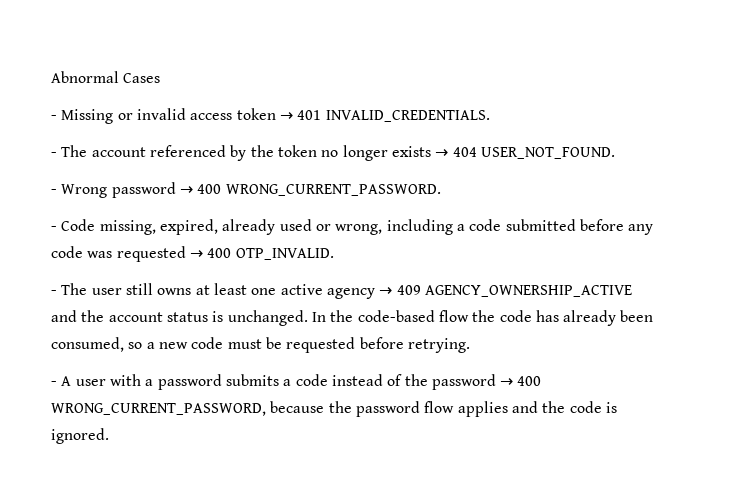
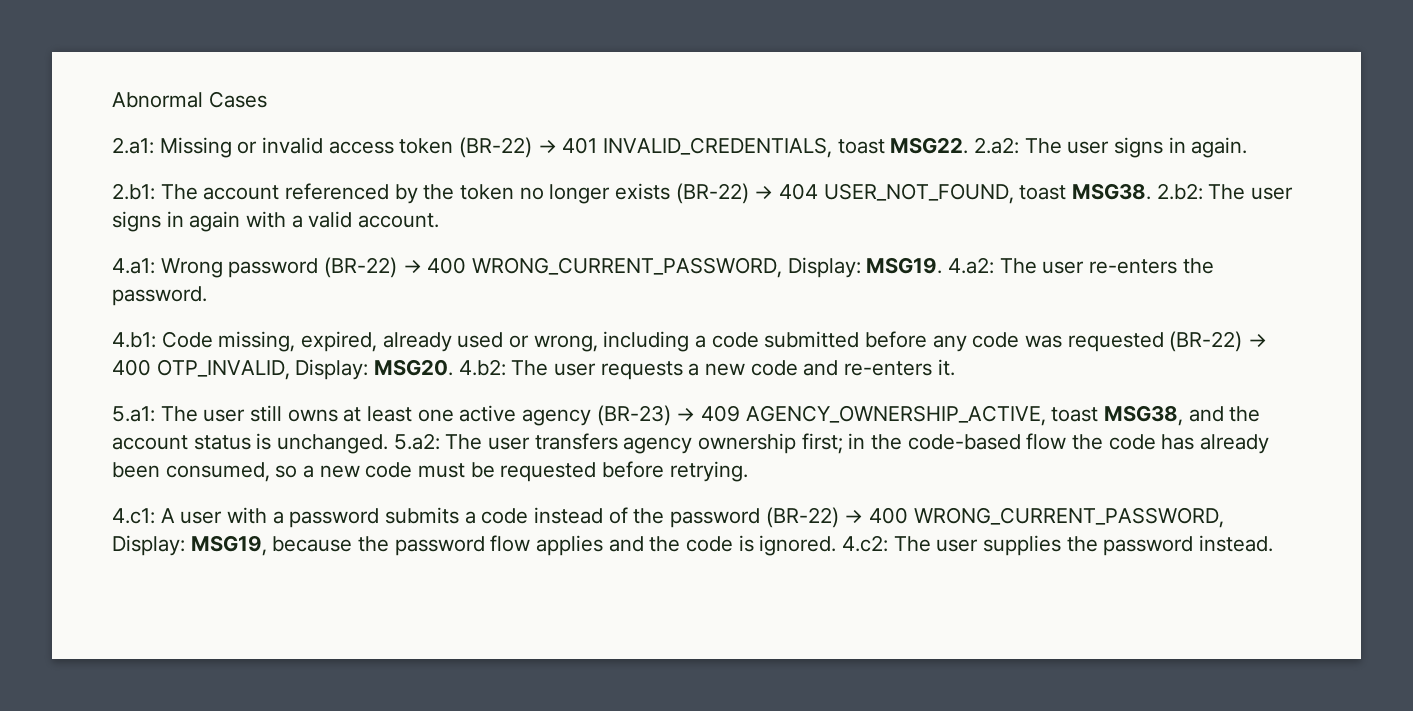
[51,115,57,120] - -> [112,137,154,154] 2.a1:
(276, 114) none -> [459,137,533,158] (BR-22)
[325,110,490,122] [51,152,57,157] INVALID_CREDENTIALS. // - -> [603,137,1248,158] [112,183,155,200] INVALID_CREDENTIALS, toast MSG22. 2.a2: The user signs in again. // 2.b1:
(431, 151) none -> [675,183,749,204] (BR-22)
[480,147,615,159] [51,189,57,194] USER_NOT_FOUND. // - -> [823,183,1294,204] [112,211,440,232] [112,258,155,274] USER_NOT_FOUND, toast MSG38. 2.b2: The user signs in again with a valid account. // 4.a1:
[179,184,441,196] [51,226,57,231] → 400 WRONG_CURRENT_PASSWORD. // - -> [324,257,1214,278] [112,286,207,306] [112,332,156,348] (BR-22) → 400 WRONG_CURRENT_PASSWORD, Display: MSG19. 4.a2: The user re-enters the password. // 4.b1:
[189,248,334,260] [51,290,57,295] → 400 OTP_INVALID. // - -> [1169,331,1268,352] [112,359,955,380] [112,406,155,422] (BR-22) → 400 OTP_INVALID, Display: MSG20. 4.b2: The user requests a new code and re-enters it. // 5.a1:
(375, 293) none -> [596,405,671,426] (BR-23)
[424,285,632,297] AGENCY_OWNERSHIP_ACTIVE -> [745,405,1184,426] AGENCY_OWNERSHIP_ACTIVE, toast MSG38,
[311,312,326,322] In -> [393,433,866,454] 5.a2: The user transfers agency ownership first; in
[51,381,57,386] - -> [112,508,155,524] 4.c1:
[500,376,542,386] [51,403,266,416] → 400 WRONG_CURRENT_PASSWORD, -> [765,507,1224,528] [112,535,267,556] (BR-22) → 400 WRONG_CURRENT_PASSWORD, Display: MSG19,
(109, 436) none -> [842,535,1274,556] 4.c2: The user supplies the password instead.

